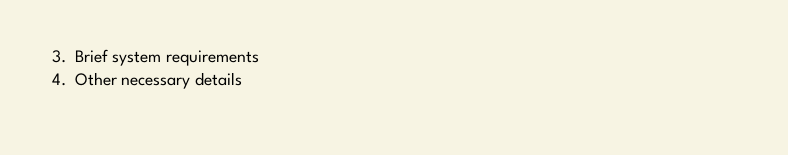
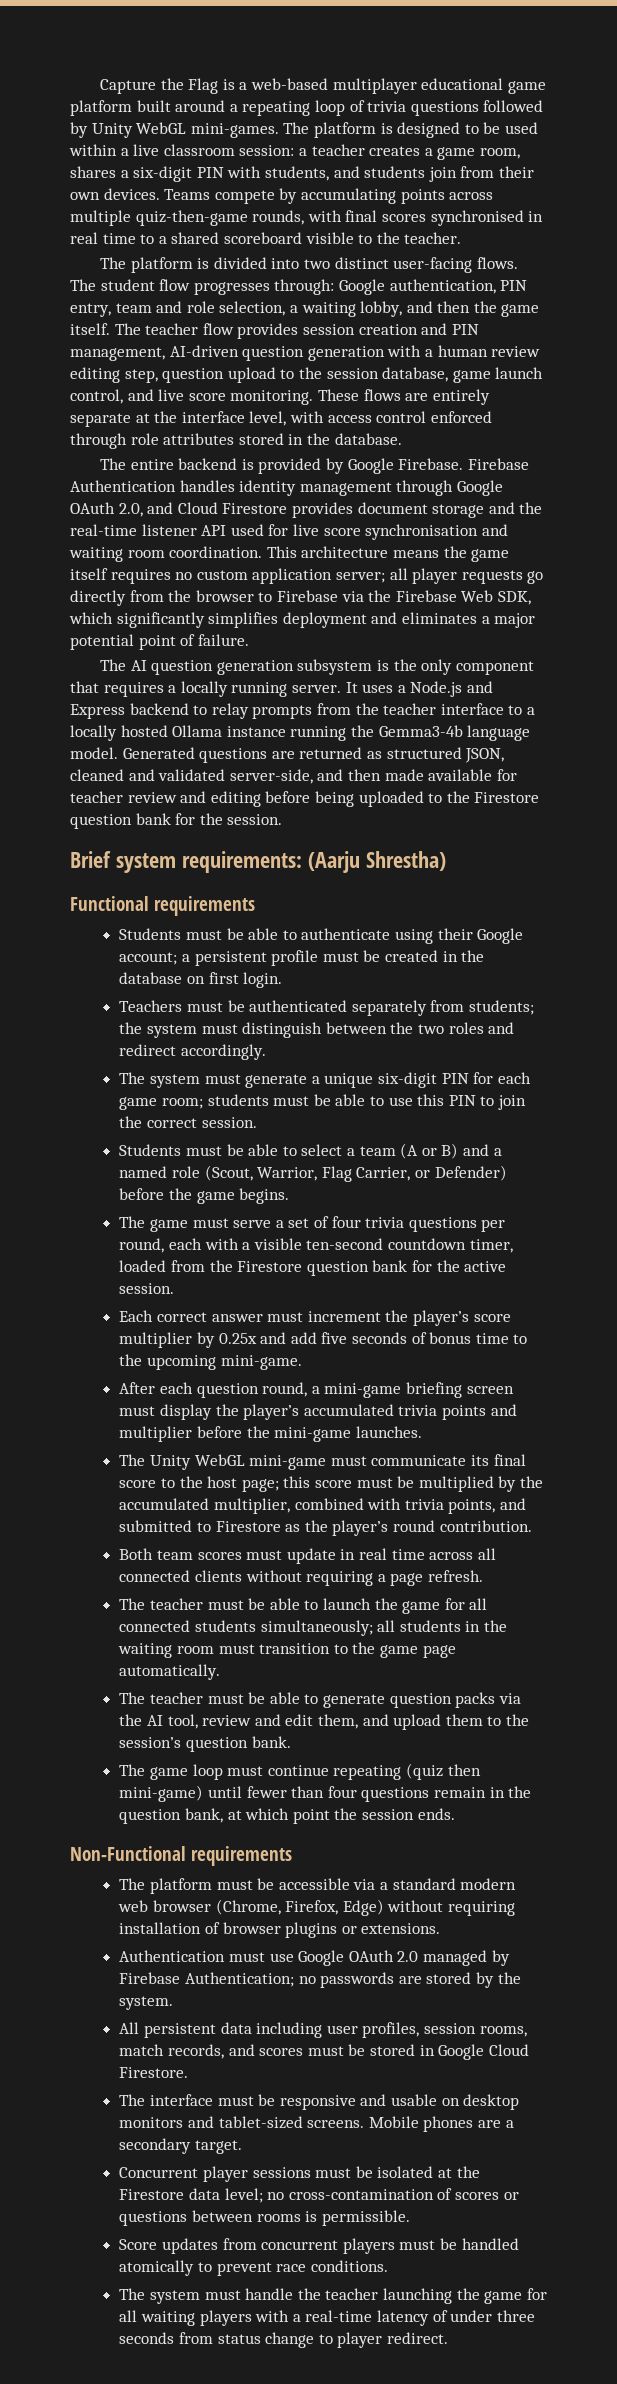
[51,49,259,66] [51,72,242,89] 3. Brief system requirements // 4. Other necessary details -> [99,78,546,94] [70,100,544,116] [70,122,538,138] [69,144,520,160] [70,166,534,182] [70,188,494,204] [70,210,544,226] [70,232,462,244] [99,257,518,273] [70,279,528,295] [70,301,540,317] [70,323,479,339] [70,345,541,361] [70,367,544,383] [70,389,490,405] [70,411,492,427] [70,433,402,449] [99,458,529,474] [70,480,503,496] [70,502,543,518] [70,524,508,540] [69,546,510,562] [70,568,544,584] [70,590,531,606] [69,612,536,628] [70,634,249,650] [99,659,534,675] [70,681,493,697] [70,703,535,719] [70,725,531,741] [70,747,505,763] [70,769,517,784] [70,791,540,807] [70,813,283,829] [70,851,446,873] [70,896,256,916] [119,928,524,944] [119,950,485,966] [119,972,283,988] [119,1000,535,1016] [119,1022,515,1038] [119,1044,267,1060] [119,1072,531,1088] [119,1094,526,1110] [119,1116,257,1128] [119,1143,502,1159] [119,1165,507,1182] [119,1188,290,1204] [119,1216,506,1232] [119,1238,513,1253] [119,1260,507,1276] [119,1283,175,1294] [119,1310,511,1326] [119,1332,528,1348] [119,1354,302,1370] [119,1382,514,1398] [119,1404,517,1420] [119,1426,422,1442] [119,1454,526,1470] [119,1476,543,1492] [119,1498,527,1514] [119,1520,532,1536] [119,1548,496,1564] [119,1570,484,1586] [119,1598,488,1614] [119,1620,508,1636] [118,1642,456,1658] [119,1664,221,1680] [119,1692,521,1708] [119,1714,529,1730] [119,1736,291,1752] [119,1763,481,1780] [119,1785,532,1802] [119,1808,455,1824] [70,1846,293,1866] [119,1878,517,1894] [118,1899,516,1916] [119,1922,441,1938] [119,1950,510,1966] [119,1972,521,1988] [119,1996,174,2010] [119,2022,527,2038] [119,2044,529,2060] [119,2067,189,2078] [119,2094,520,2110] [119,2116,514,2132] [119,2138,243,2154] [119,2166,480,2182] [119,2188,519,2203] [119,2210,410,2226] [119,2238,519,2254] [119,2260,388,2276] [119,2288,547,2304] [119,2310,535,2326] [119,2332,449,2348] Capture the Flag is a web-based multiplayer educational game platform built around a repeating loop of trivia questions followed by Unity WebGL mini-games. The platform is designed to be used within a live classroom session: a teacher creates a game room, shares a six-digit PIN with students, and students join from their own devices. Teams compete by accumulating points across multiple quiz-then-game rounds, with final scores synchronised in real time to a shared scoreboard visible to the teacher. // The platform is divided into two distinct user-facing flows. The student flow progresses through: Google authentication, PIN entry, team and role selection, a waiting lobby, and then the game itself. The teacher flow provides session creation and PIN management, AI-driven question generation with a human review editing step, question upload to the session database, game launch control, and live score monitoring. These flows are entirely separate at the interface level, with access control enforced through role attributes stored in the database. // The entire backend is provided by Google Firebase. Firebase Authentication handles identity management through Google OAuth 2.0, and Cloud Firestore provides document storage and the real-time listener API used for live score synchronisation and waiting room coordination. This architecture means the game itself requires no custom application server; all player requests go directly from the browser to Firebase via the Firebase Web SDK, which significantly simplifies deployment and eliminates a major potential point of failure. // The AI question generation subsystem is the only component that requires a locally running server. It uses a Node.js and Express backend to relay prompts from the teacher interface to a locally hosted Ollama instance running the Gemma3-4b language model. Generated questions are returned as structured JSON, cleaned and validated server-side, and then made available for teacher review and editing before being uploaded to the Firestore question bank for the session. // Brief system requirements: (Aarju Shrestha) // Functional requirements // Students must be able to authenticate using their Google account; a persistent profile must be created in the database on first login. // Teachers must be authenticated separately from students; the system must distinguish between the two roles and redirect accordingly. // The system must generate a unique six-digit PIN for each game room; students must be able to use this PIN to join the correct session. // Students must be able to select a team (A or B) and a named role (Scout, Warrior, Flag Carrier, or Defender) before the game begins. // The game must serve a set of four trivia questions per round, each with a visible ten-second countdown timer, loaded from the Firestore question bank for the active session. // Each correct answer must increment the player’s score multiplier by 0.25x and add five seconds of bonus time to the upcoming mini-game. // After each question round, a mini-game briefing screen must display the player’s accumulated trivia points and multiplier before the mini-game launches. // The Unity WebGL mini-game must communicate its final score to the host page; this score must be multiplied by the accumulated multiplier, combined with trivia points, and submitted to Firestore as the player’s round contribution. // Both team scores must update in real time across all connected clients without requiring a page refresh. // The teacher must be able to launch the game for all connected students simultaneously; all students in the waiting room must transition to the game page automatically. // The teacher must be able to generate question packs via the AI tool, review and edit them, and upload them to the session’s question bank. // The game loop must continue repeating (quiz then mini-game) until fewer than four questions remain in the question bank, at which point the session ends. // Non-Functional requirements // The platform must be accessible via a standard modern web browser (Chrome, Firefox, Edge) without requiring installation of browser plugins or extensions. // Authentication must use Google OAuth 2.0 managed by Firebase Authentication; no passwords are stored by the system. // All persistent data including user profiles, session rooms, match records, and scores must be stored in Google Cloud Firestore. // The interface must be responsive and usable on desktop monitors and tablet-sized screens. Mobile phones are a secondary target. // Concurrent player sessions must be isolated at the Firestore data level; no cross-contamination of scores or questions between rooms is permissible. // Score updates from concurrent players must be handled atomically to prevent race conditions. // The system must handle the teacher launching the game for all waiting players with a real-time latency of under three seconds from status change to player redirect.

